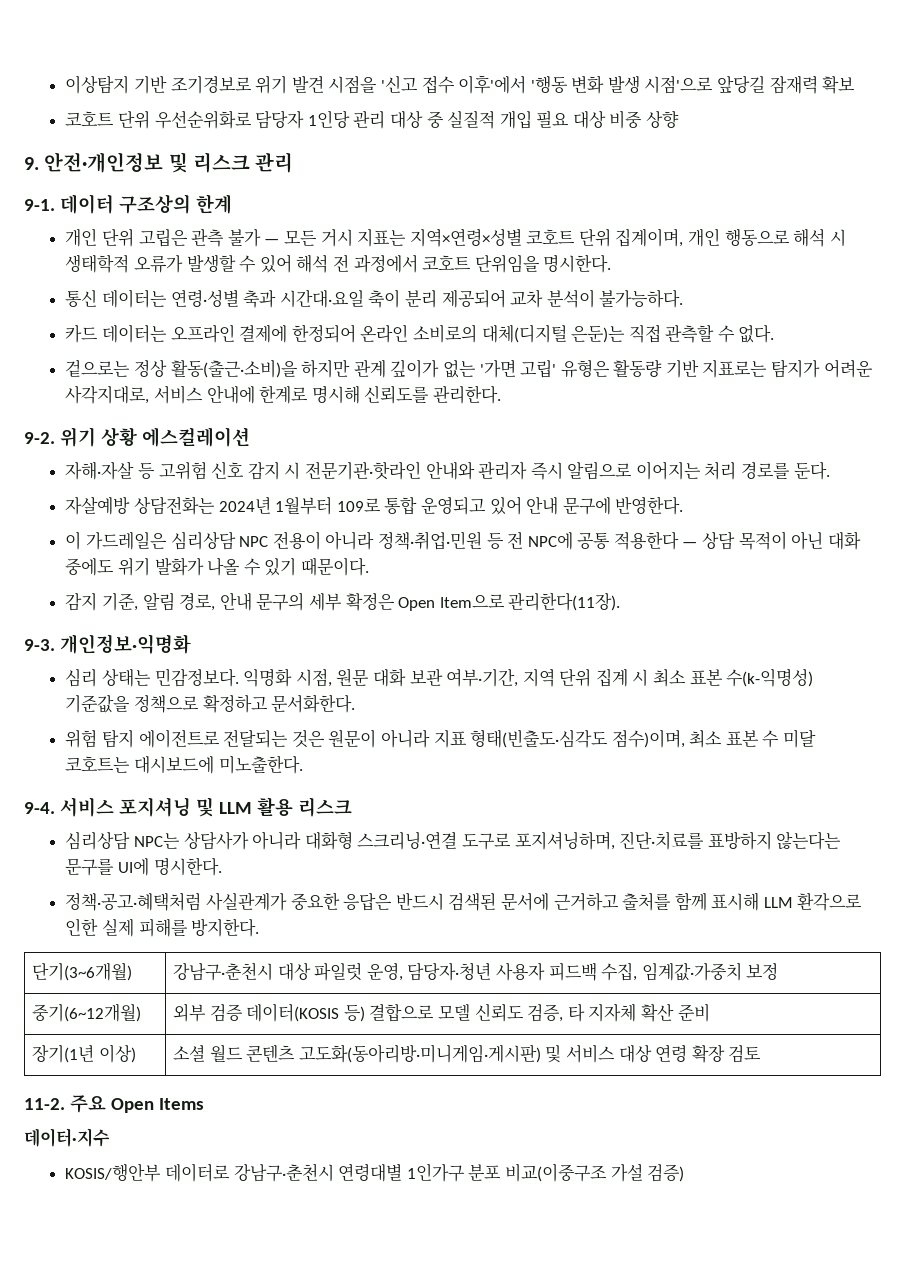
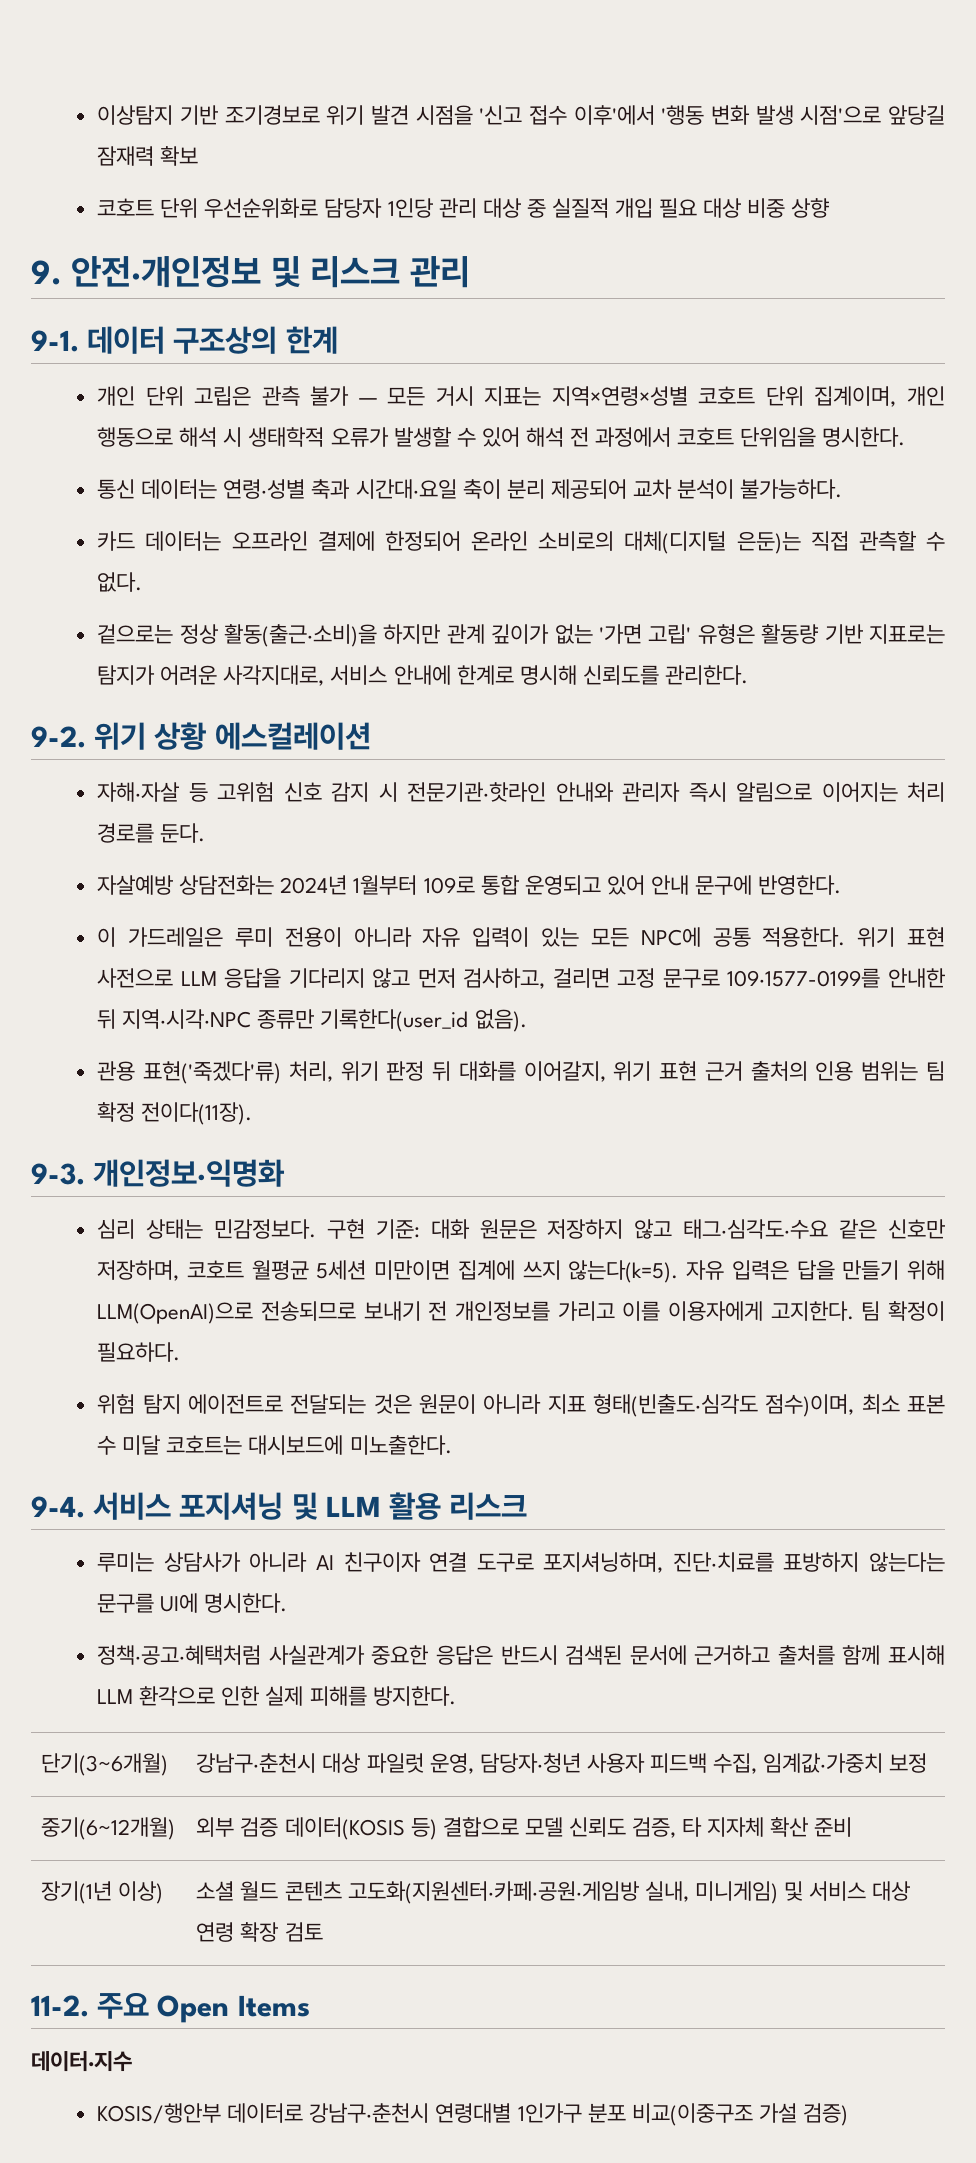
[170,531,861,550] [65,557,369,576] [65,592,621,611] 심리상담 NPC 전용이 아니라 정책·취업·민원 등 전 NPC에 공통 적용한다 — 상담 목적이 아닌 대화 중에도 위기 발화가 나올 수 있기 때문이다. // 감지 기준, 알림 경로, 안내 문구의 세부 확정은 Open Item으로 관리한다(11장). -> [234,927,945,947] [97,968,945,989] [97,1009,527,1032] [97,1061,945,1084] [97,1102,253,1125] 루미 전용이 아니라 자유 입력이 있는 모든 NPC에 공통 적용한다. 위기 표현 사전으로 LLM 응답을 기다리지 않고 먼저 검사하고, 걸리면 고정 문구로 109·1577-0199를 안내한 뒤 지역·시각·NPC 종류만 기록한다(user_id 없음). // 관용 표현('죽겠다'류) 처리, 위기 판정 뒤 대화를 이어갈지, 위기 표현 근거 출처의 인용 범위는 팀 확정 전이다(11장).
[243,668,814,687] [65,694,356,713] 익명화 시점, 원문 대화 보관 여부·기간, 지역 단위 집계 시 최소 표본 수(k-익명성) 기준값을 정책으로 확정하고 문서화한다. -> [326,1219,945,1239] [97,1260,945,1283] [97,1301,945,1324] [97,1342,181,1362] 구현 기준: 대화 원문은 저장하지 않고 태그·심각도·수요 같은 신호만 저장하며, 코호트 월평균 5세션 미만이면 집계에 쓰지 않는다(k=5). 자유 입력은 답을 만들기 위해 LLM(OpenAI)으로 전송되므로 보내기 전 개인정보를 가리고 이를 이용자에게 고지한다. 팀 확정이 필요하다.
[65,831,458,850] 심리상담 NPC는 상담사가 아니라 대화형 스크리닝·연결 -> [97,1552,468,1572] 루미는 상담사가 아니라 AI 친구이자 연결
[298,1044,541,1063] 고도화(동아리방·미니게임·게시판) -> [347,1881,778,1904] 고도화(지원센터·카페·공원·게임방 실내, 미니게임)

